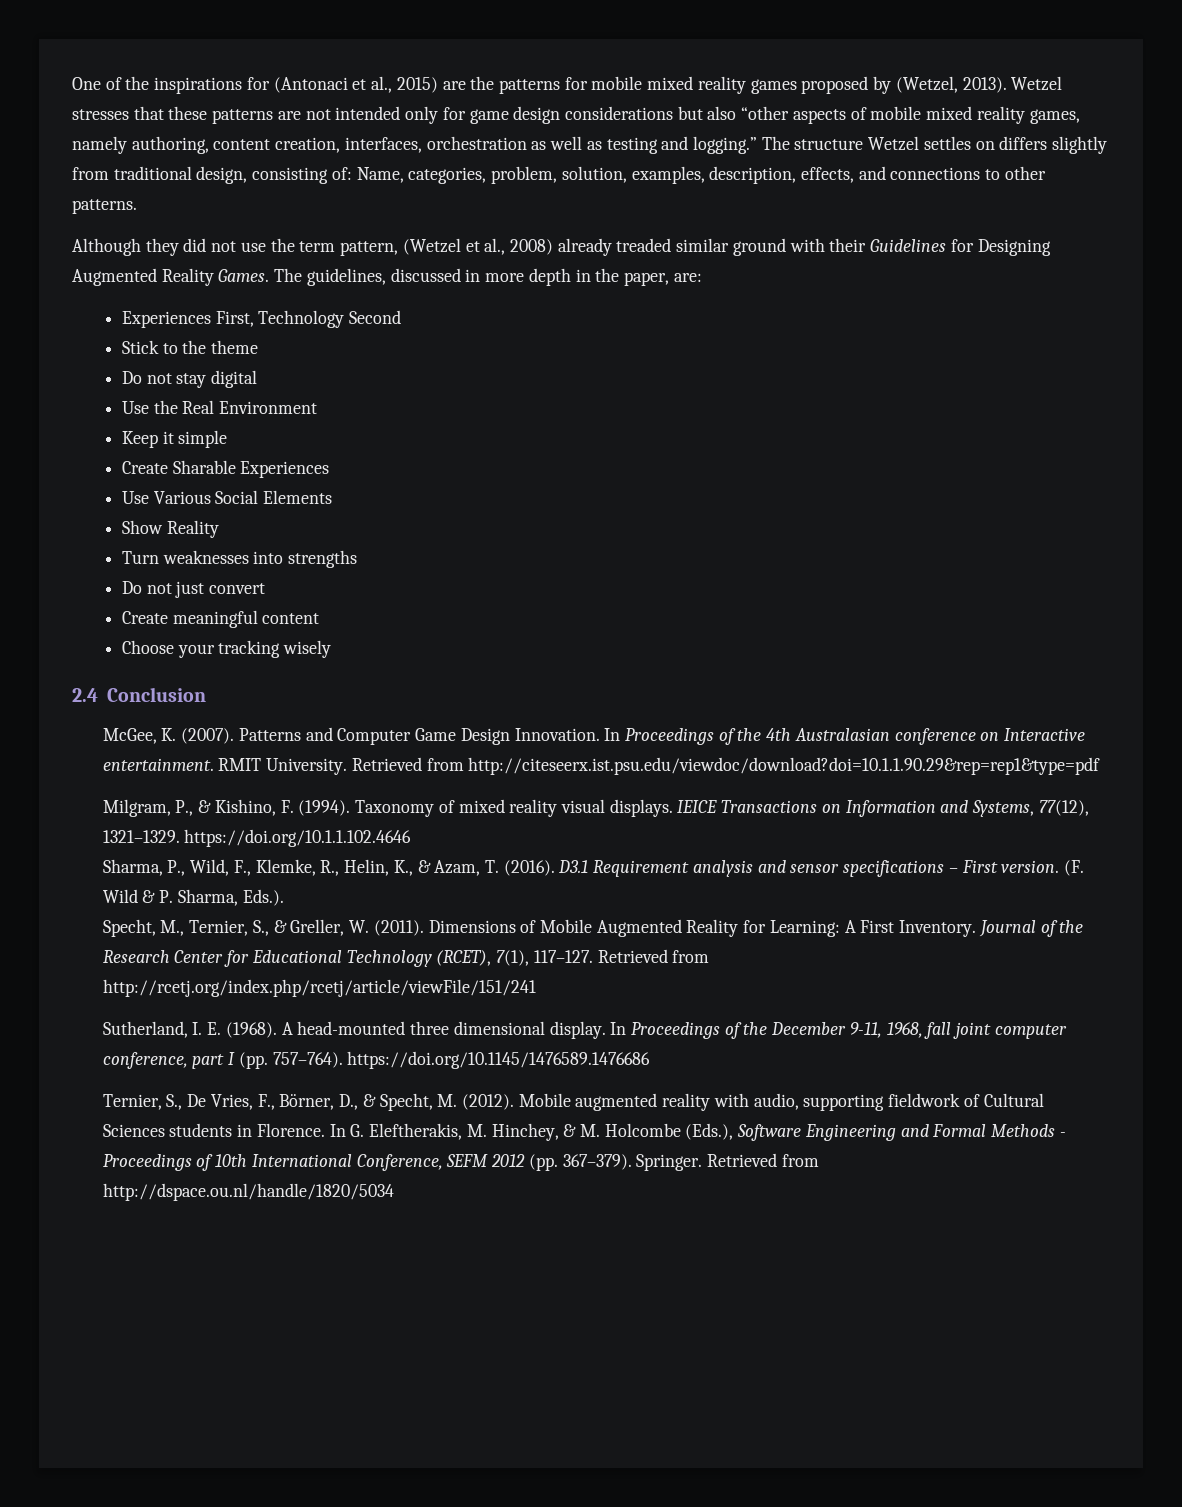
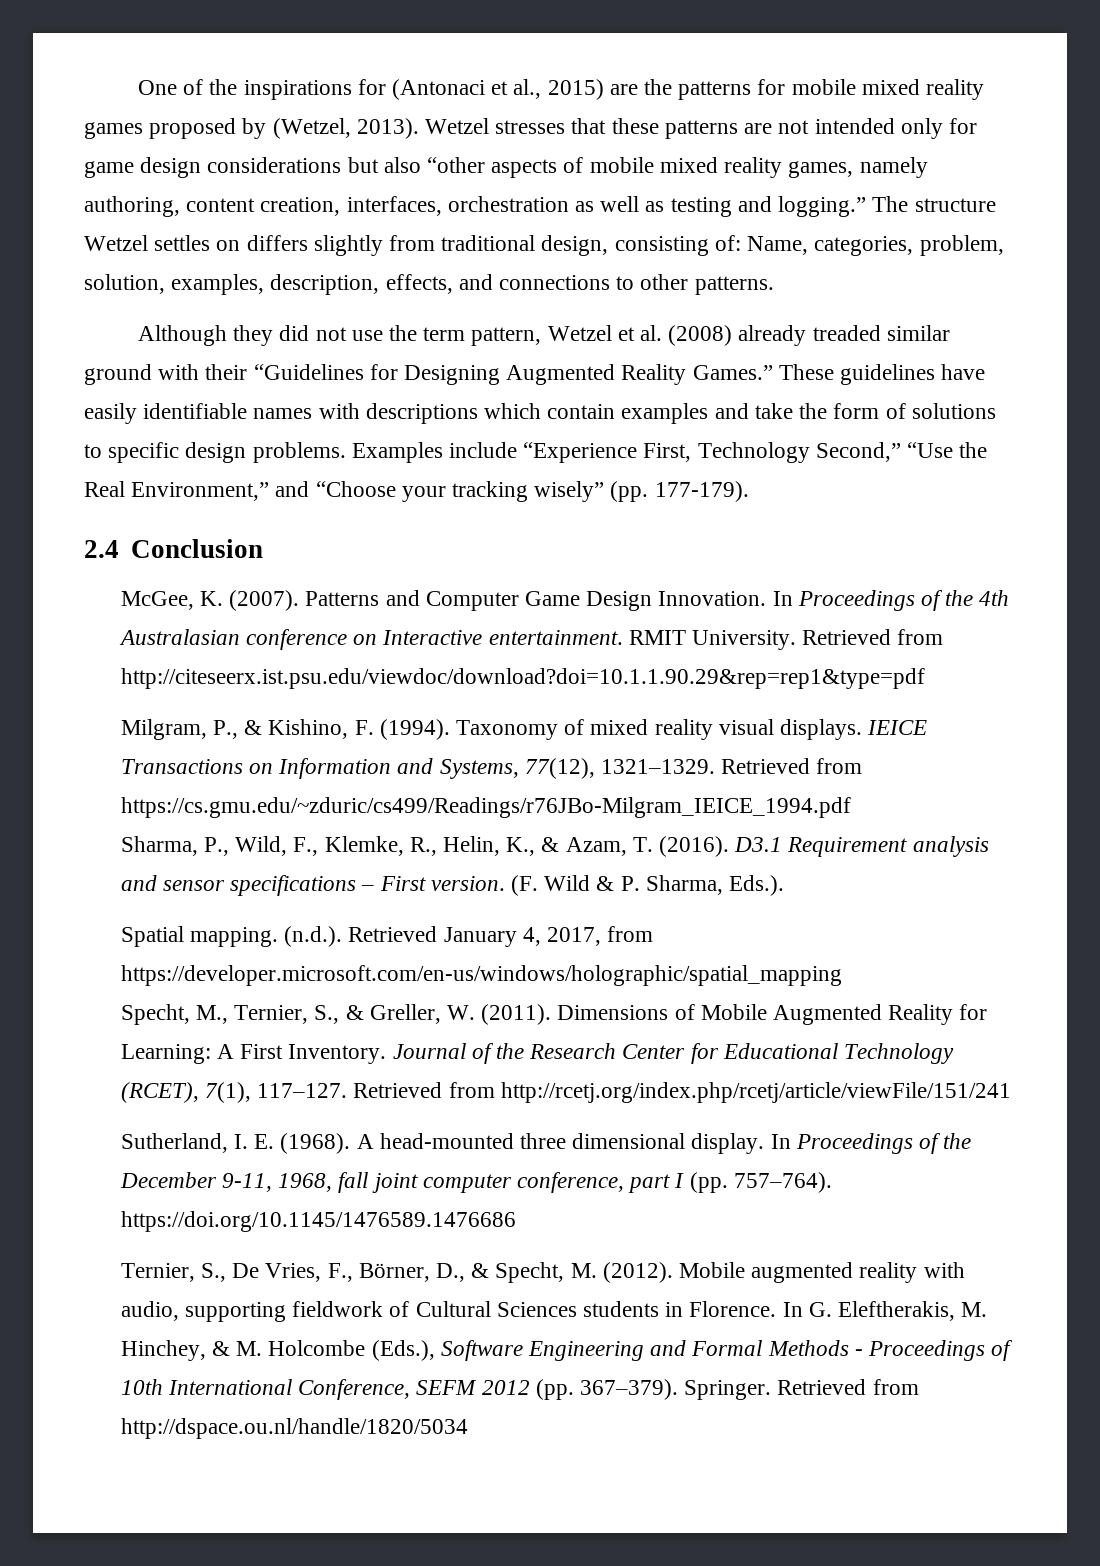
[402,238,553,255] (Wetzel et al., 2008) -> [547,325,733,346] Wetzel et al. (2008)
[870,239,947,252] Guidelines -> [253,364,364,380] “Guidelines
[218,268,702,286] [122,310,402,328] [122,340,259,354] [122,370,258,388] [122,400,318,414] [122,430,228,448] [122,460,330,478] [122,490,333,504] [122,520,219,538] [122,550,358,568] [122,581,266,598] [122,610,320,628] [122,640,332,658] Games. The guidelines, discussed in more depth in the paper, are: // Experiences First, Technology Second // Stick to the theme // Do not stay digital // Use the Real Environment // Keep it simple // Create Sharable Experiences // Use Various Social Elements // Show Reality // Turn weaknesses into strengths // Do not just convert // Create meaningful content // Choose your tracking wisely -> [692,364,986,385] [84,403,996,424] [84,442,988,463] [84,481,749,502] Games.” These guidelines have easily identifiable names with descriptions which contain examples and take the form of solutions to specific design problems. Examples include “Experience First, Technology Second,” “Use the Real Environment,” and “Choose your tracking wisely” (pp. 177-179).
[184,829,412,847] https://doi.org/10.1.1.102.4646 -> [721,758,863,774] [120,797,851,818] Retrieved from https://cs.gmu.edu/~zduric/cs499/Readings/r76JBo-Milgram_IEICE_1994.pdf
(284, 897) none -> [120,926,654,947] [120,965,842,986] // Spatial mapping. (n.d.). Retrieved January 4, 2017, from https://developer.microsoft.com/en-us/windows/holographic/spatial_mapping

